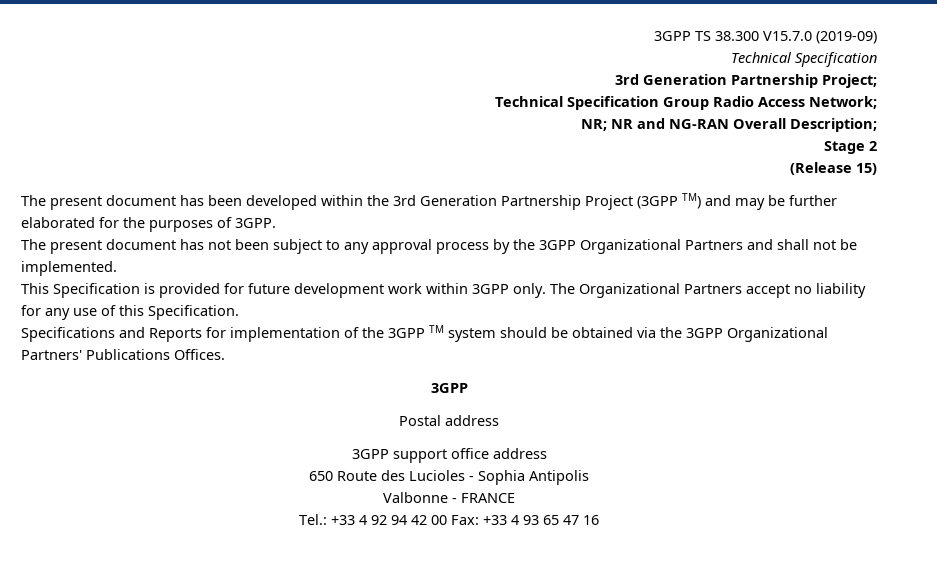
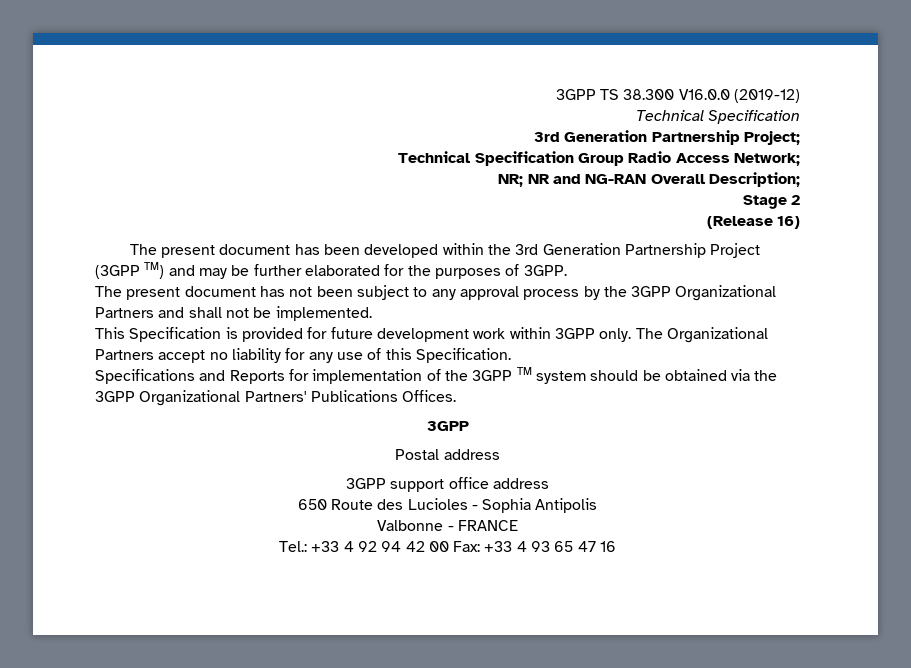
[763,31,877,44] V15.7.0 (2019-09) -> [678,89,801,103] V16.0.0 (2019-12)
[856,163,877,175] 15) -> [777,216,801,229] 16)

